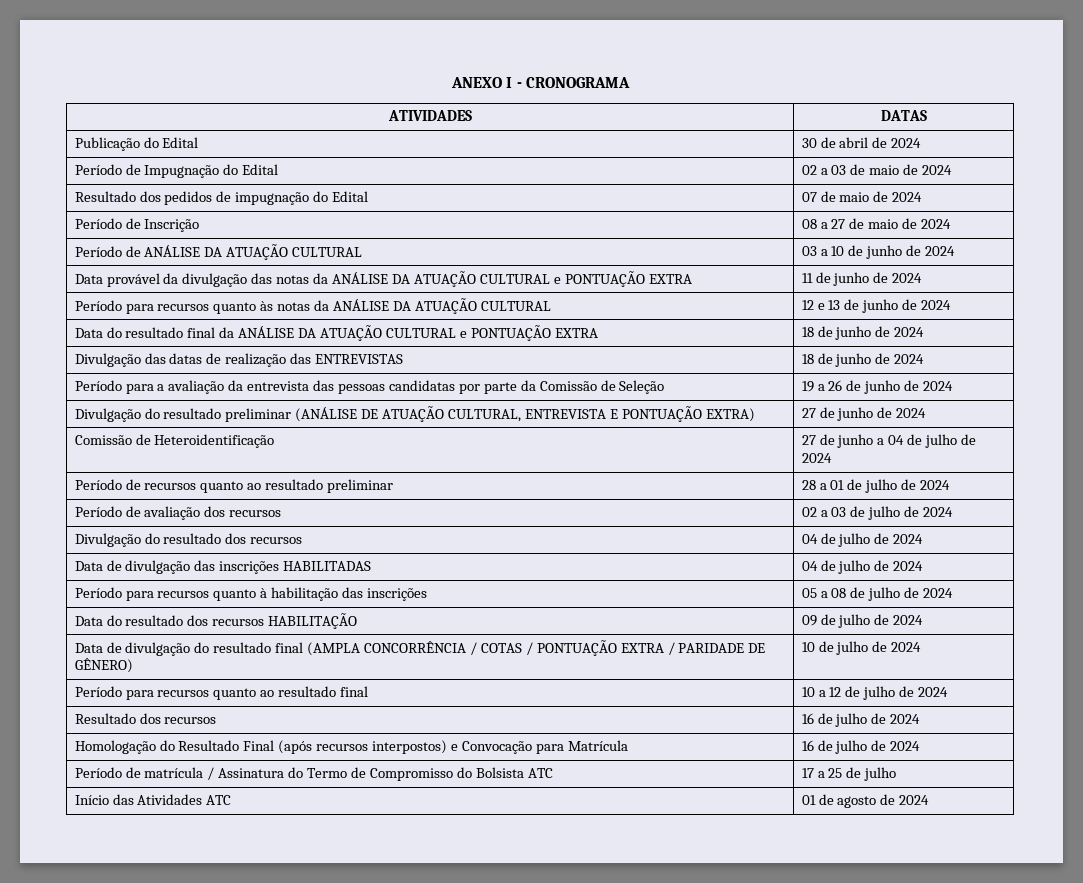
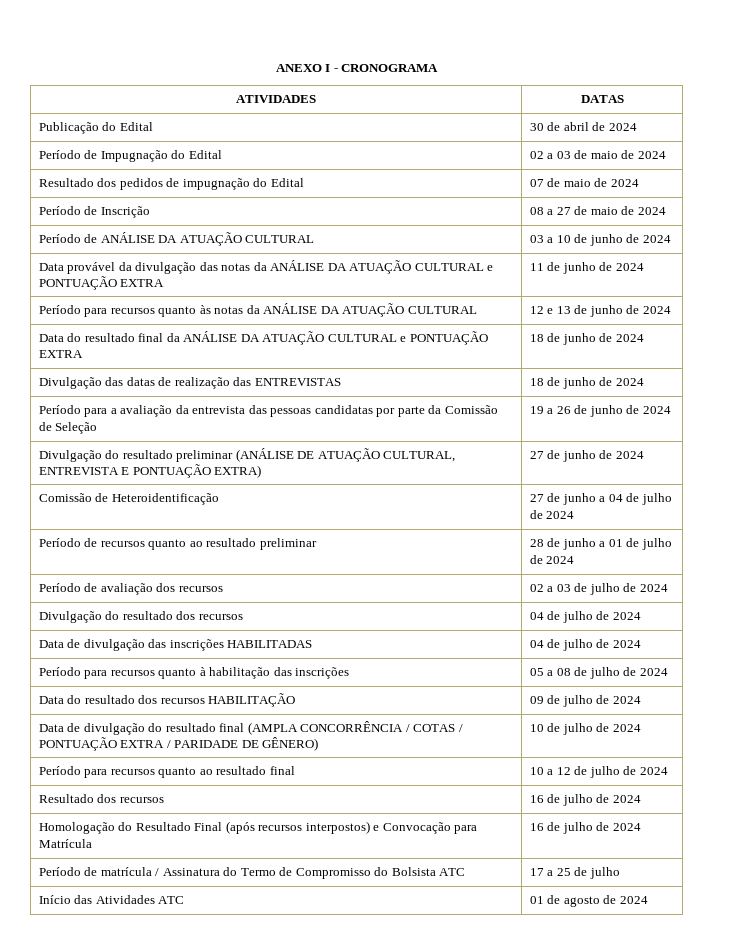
(816, 485) none -> [547,538,596,550] de junho

